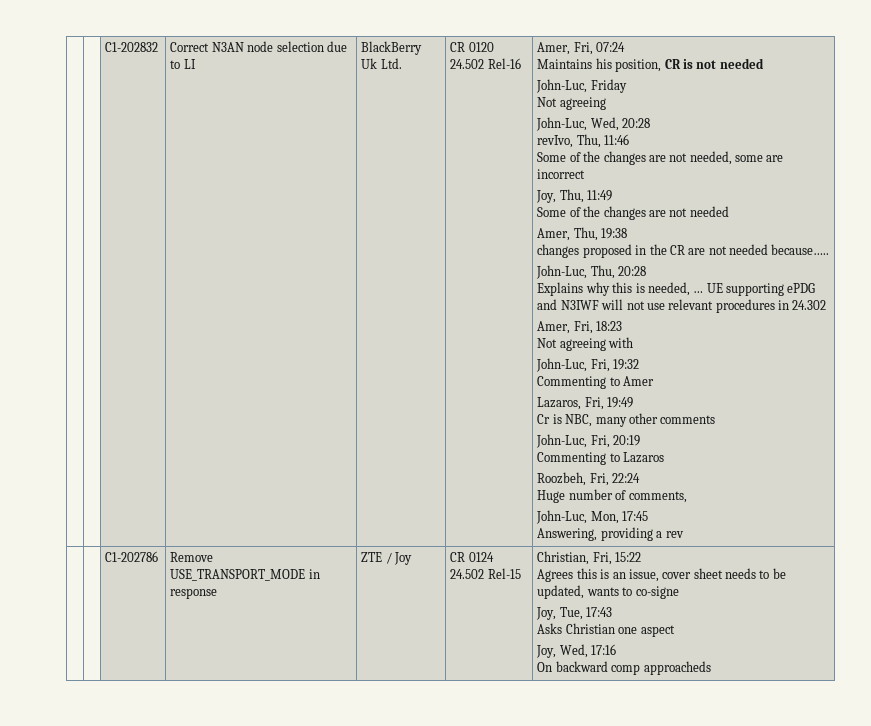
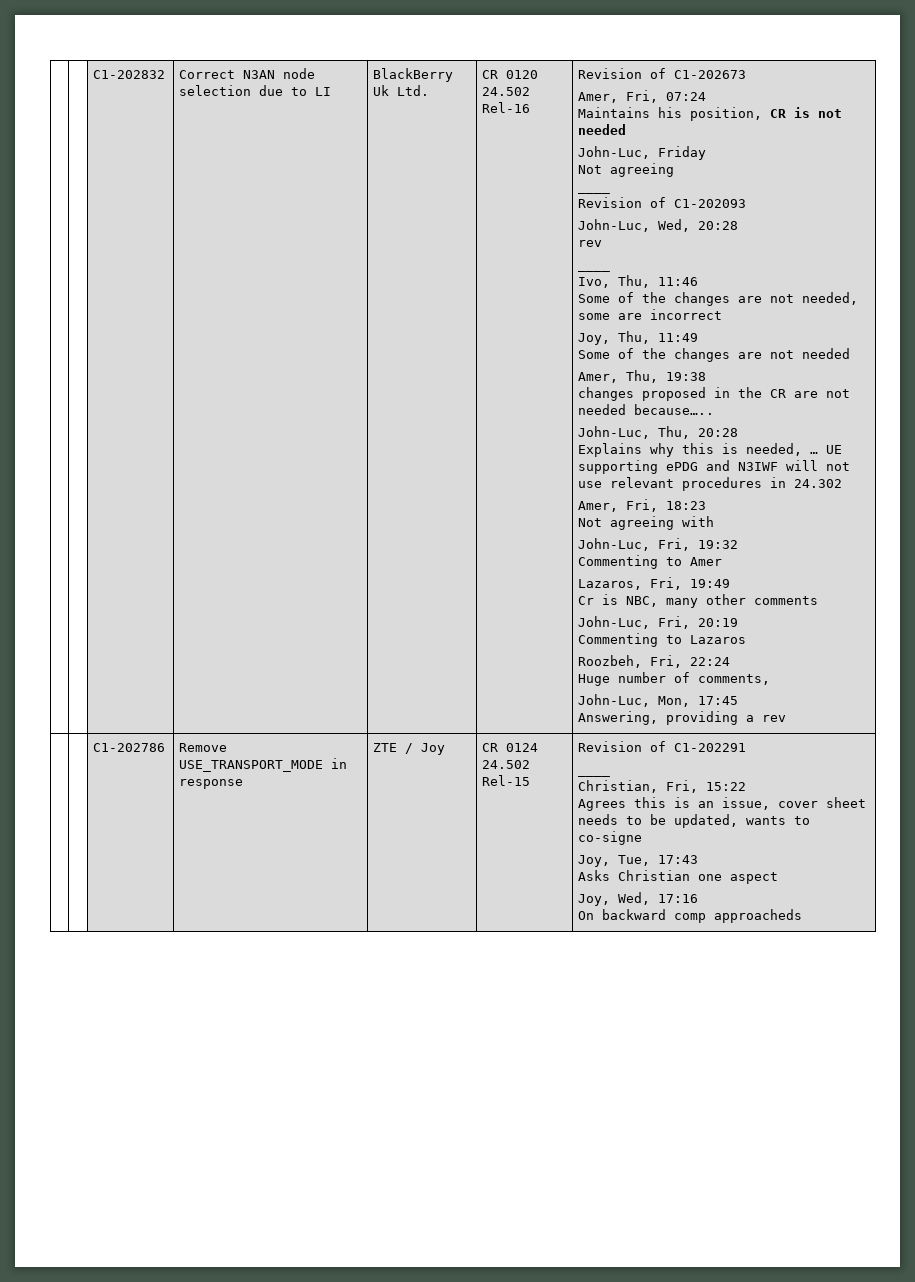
(521, 63) none -> [578,68,747,79] Revision of C1-202673 //
(606, 103) none -> [578,191,611,194] [578,197,747,208] // ____ // Revision of C1-202093
[537,135,574,148] revIvo, -> [578,240,603,247] [578,269,611,272] [578,277,611,288] rev // ____ // Ivo,
(521, 573) none -> [578,741,747,752] [578,774,611,777] Revision of C1-202291 // ____ //

